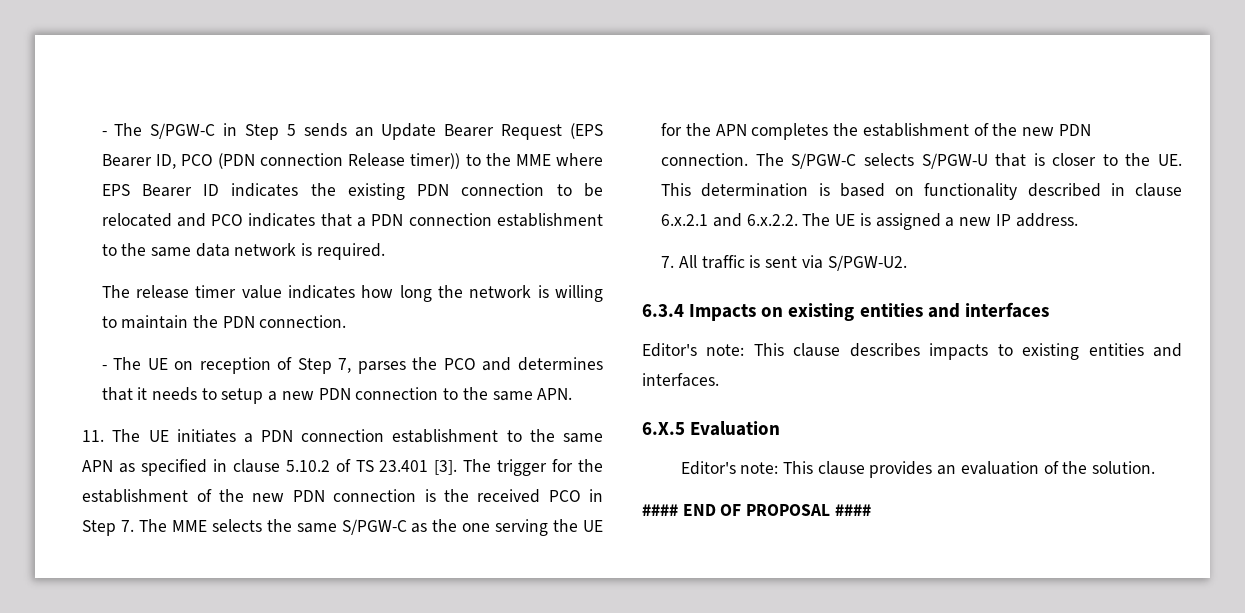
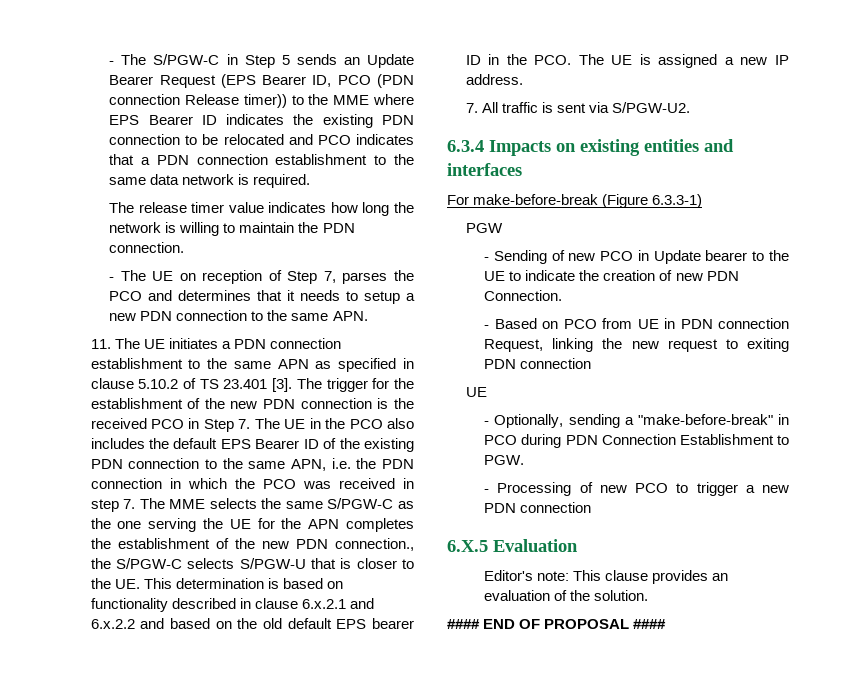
(168, 525) none -> [284,418,414,429] [90,438,415,452] [90,458,415,471] [90,478,414,489] [90,498,165,512] UE in the PCO also includes the default EPS Bearer ID of the existing PDN connection to the same APN, i.e. the PDN connection in which the PCO was received in step 7. The
[661,153,784,166] connection. The -> [334,538,414,551] [90,558,111,569] connection., the
[746,214,798,226] 6.x.2.2. -> [90,618,415,629] [465,54,572,65] 6.x.2.2 and based on the old default EPS bearer ID in the PCO.
[642,343,1182,360] [642,373,719,387] Editor's note: This clause describes impacts to existing entities and interfaces. -> [447,194,703,208] [465,223,503,233] [484,250,789,264] [484,270,739,281] [484,290,563,301] [484,318,789,329] [484,338,789,352] [484,358,592,369] [465,387,487,397] [484,414,789,428] [484,434,789,448] [484,455,525,465] [484,482,789,496] [484,502,592,513] For make-before-break (Figure 6.3.3-1) // PGW // - Sending of new PCO in Update bearer to the UE to indicate the creation of new PDN Connection. // - Based on PCO from UE in PDN connection Request, linking the new request to exiting PDN connection // UE // - Optionally, sending a "make-before-break" in PCO during PDN Connection Establishment to PGW. // - Processing of new PCO to trigger a new PDN connection

